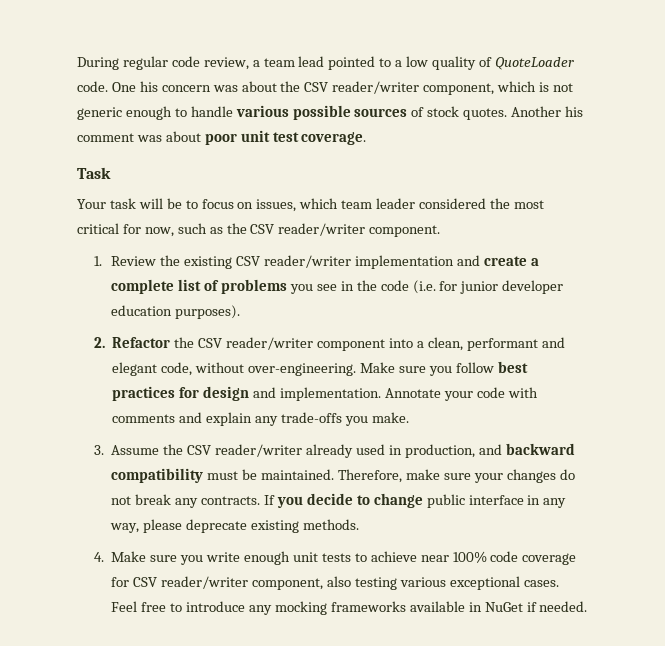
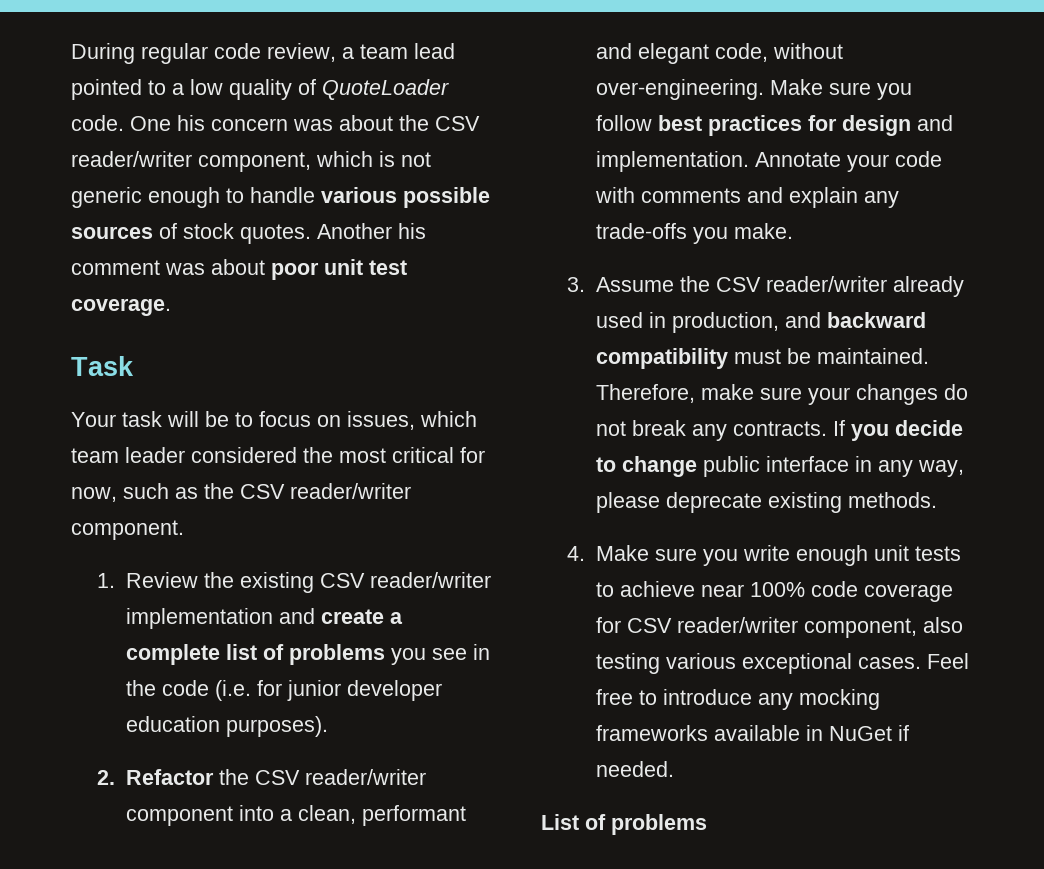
(588, 606) none -> [541,814,707,835] // List of problems

